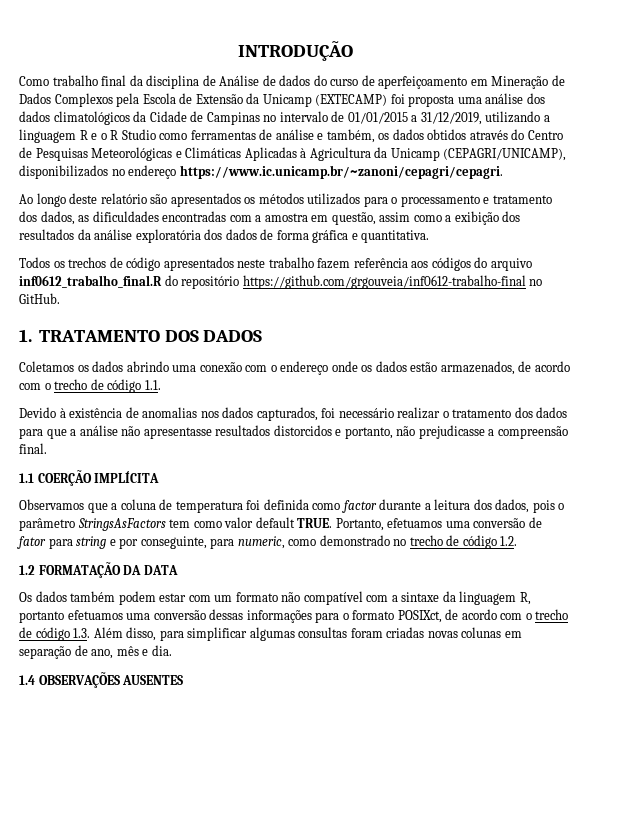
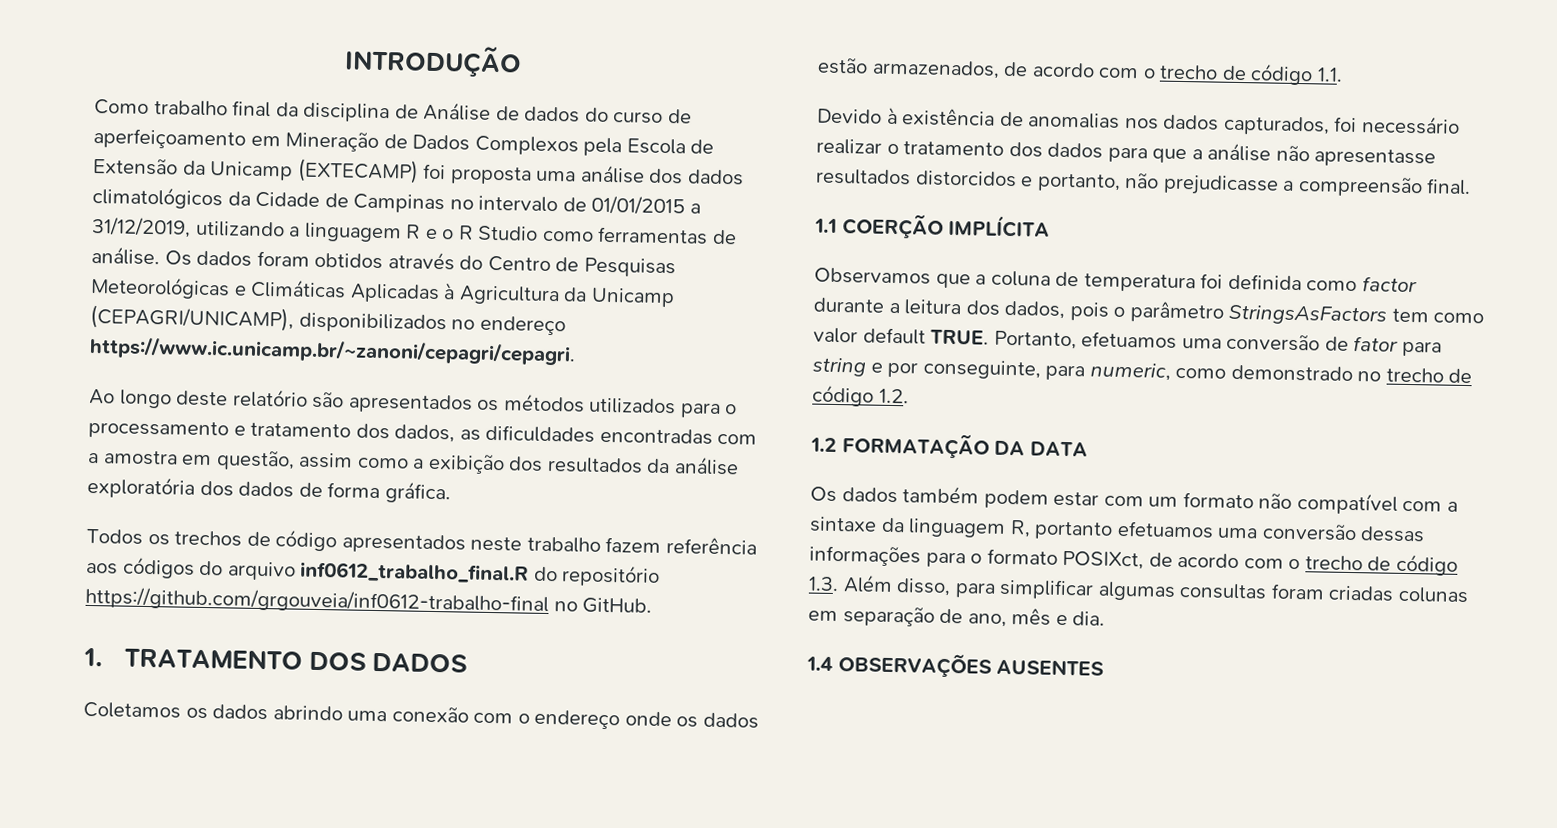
[275,129,424,143] análise e também, os dados -> [91,245,310,267] análise. Os dados foram
[312,230,430,243] gráfica e quantitativa. -> [384,481,451,504] gráfica.
[427,631,458,638] novas -> (1395, 593) none

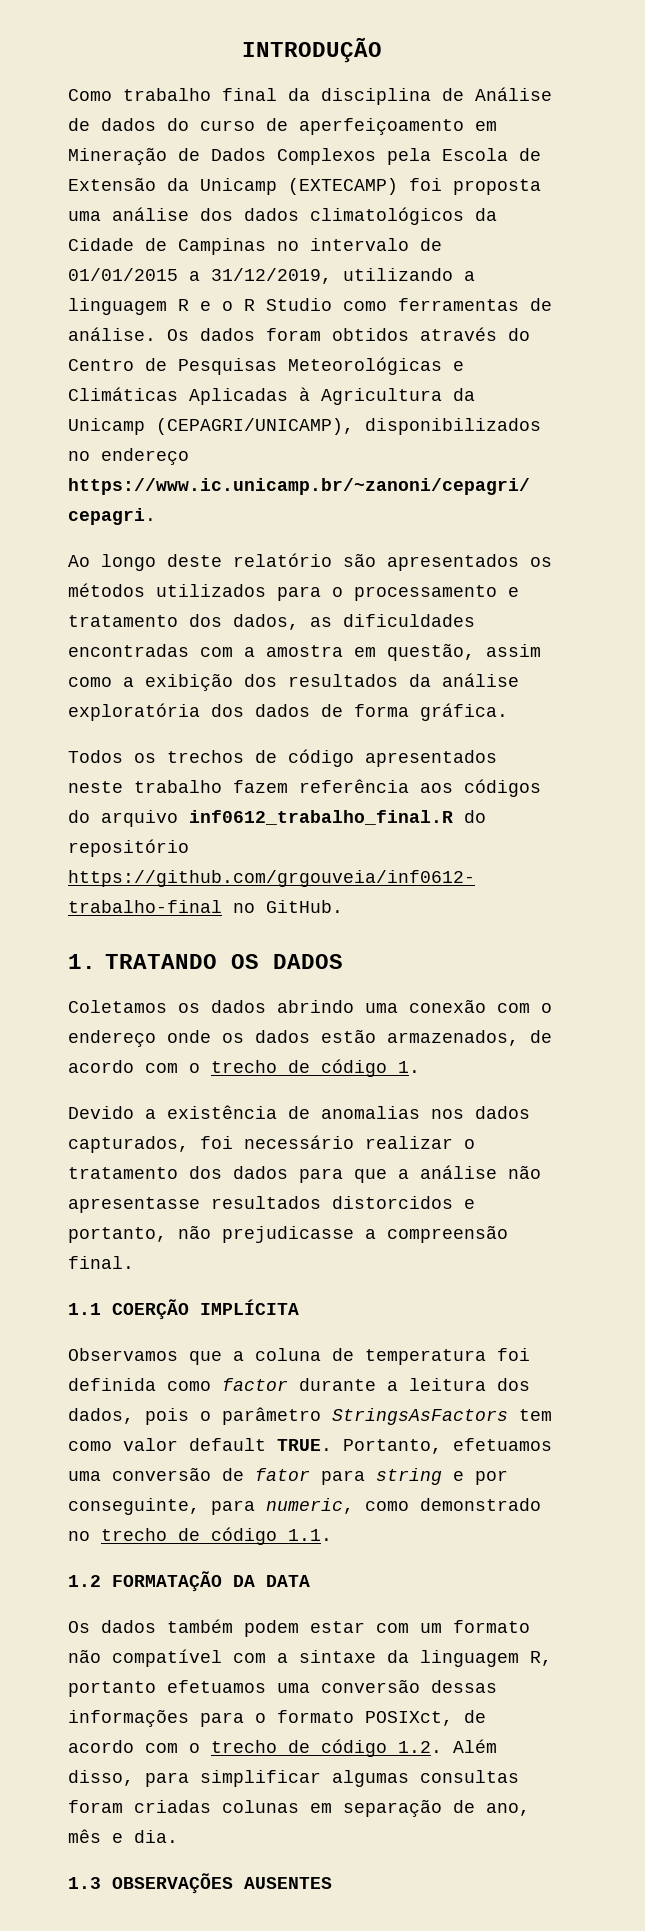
[124,647,367,671] TRATAMENTO DOS -> [105,954,259,969] TRATANDO OS
[1316,67,1343,82] 1.1. -> [398,1061,420,1073] 1.
[886,106,898,125] à -> [145,1109,156,1119] a
[878,388,909,404] 1.2. -> [288,1529,332,1541] 1.1.
[808,576,839,592] 1.3. -> [398,1741,442,1753] 1.2.
[806,656,833,671] 1.4 -> [68,1877,101,1889] 1.3

